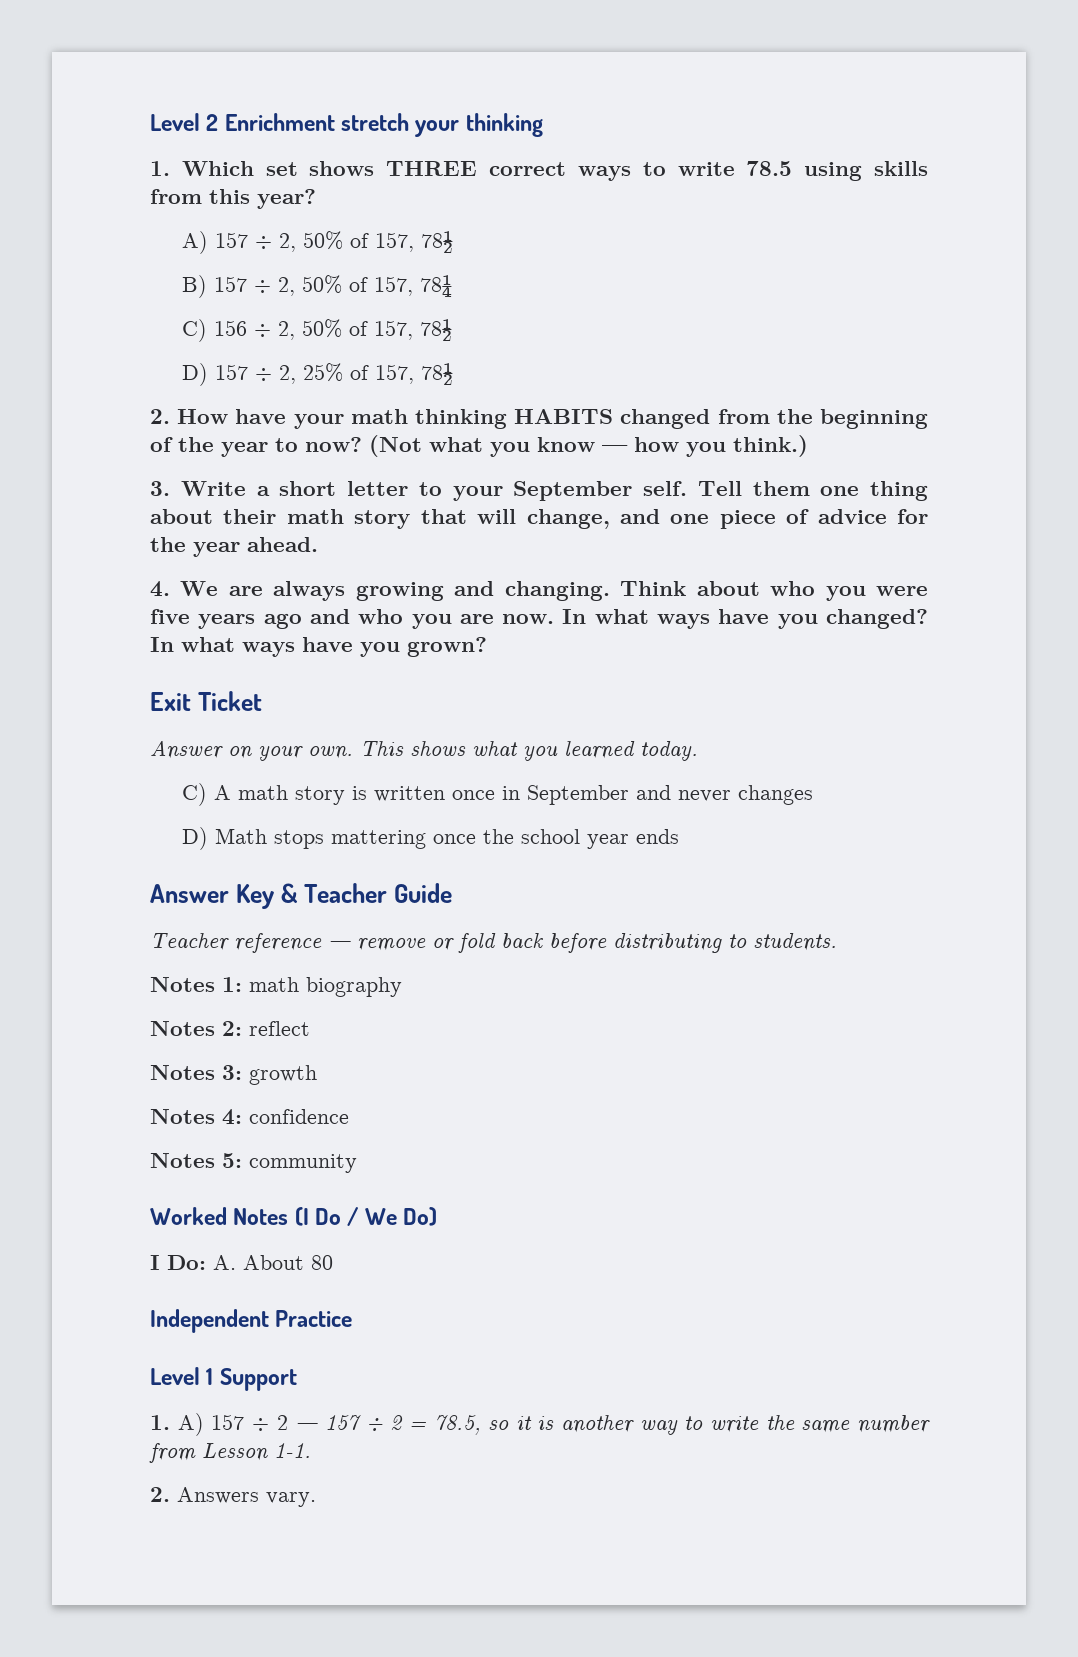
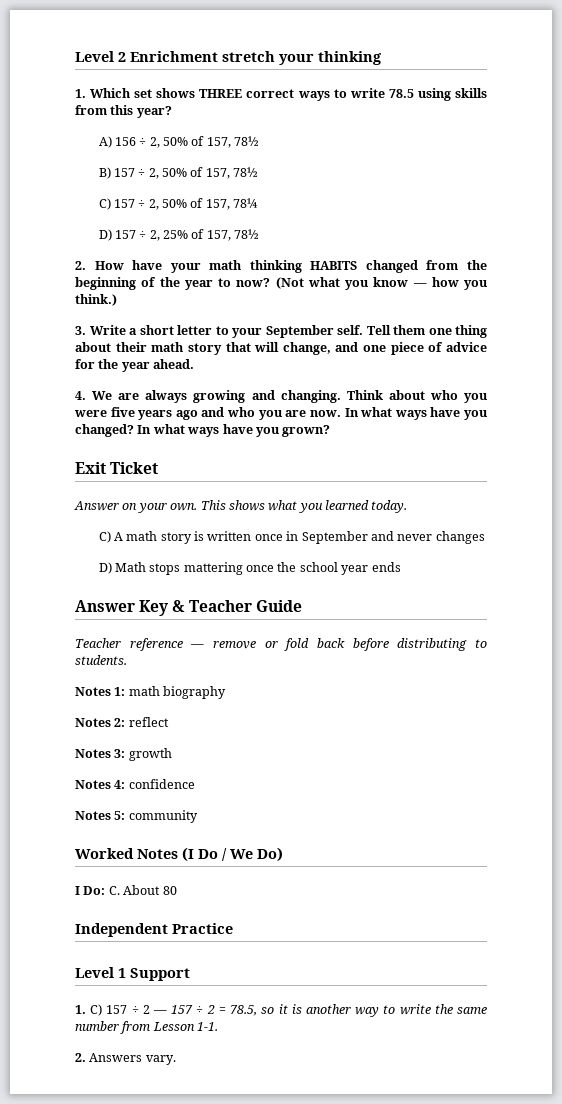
[214,232,248,248] 157 -> [114,137,136,146] 156
[419,275,452,297] [181,319,452,342] 78¼ // C) 156 ÷ 2, 50% of 157, 78½ -> [233,167,259,177] [98,198,259,210] 78½ // C) 157 ÷ 2, 50% of 157, 78¼
[213,1255,236,1270] A. -> [108,886,120,895] C.
[177,1413,204,1436] A) -> [90,1004,103,1016] C)

